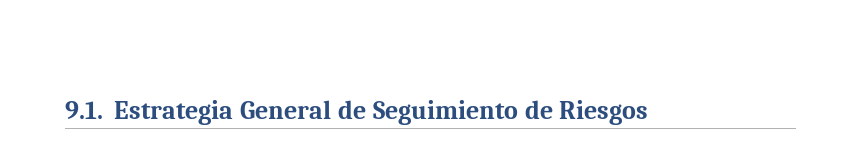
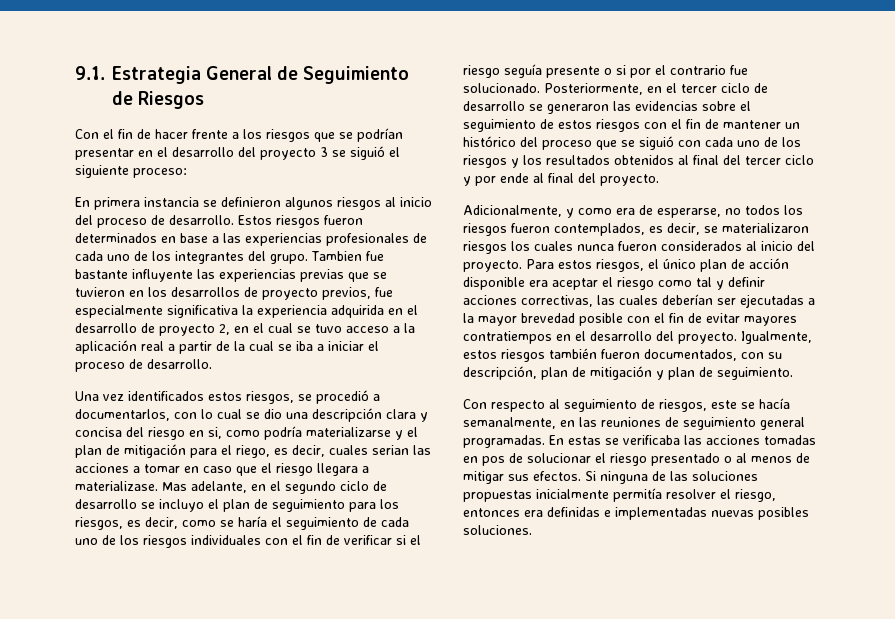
(649, 112) none -> [75,128,403,142] [75,146,400,160] [75,165,187,178] [75,197,432,210] [75,215,363,228] [75,233,427,246] [75,251,384,264] [75,269,387,282] [75,287,393,300] [75,305,418,318] [75,323,415,336] [75,340,379,354] [75,359,212,372] [75,390,380,404] [75,408,428,422] [75,426,418,440] [75,444,431,458] [75,463,369,476] [75,481,387,494] [75,499,399,512] [75,516,409,530] [75,535,421,548] [463,64,748,78] [463,83,768,95] [463,101,751,114] [463,119,800,132] [463,136,801,150] [463,155,814,168] [463,173,659,186] [463,205,803,218] [463,223,809,236] [463,241,815,254] [463,258,789,272] [463,277,765,290] [463,294,815,308] [463,313,797,326] [463,331,812,344] [463,348,782,362] [463,366,793,380] [463,398,790,412] [463,417,805,430] [463,435,816,448] [463,453,810,466] [463,471,758,484] [463,488,776,502] [463,507,809,520] [463,525,532,535] // Con el fin de hacer frente a los riesgos que se podrían presentar en el desarrollo del proyecto 3 se siguió el siguiente proceso: // En primera instancia se definieron algunos riesgos al inicio del proceso de desarrollo. Estos riesgos fueron determinados en base a las experiencias profesionales de cada uno de los integrantes del grupo. Tambien fue bastante influyente las experiencias previas que se tuvieron en los desarrollos de proyecto previos, fue especialmente significativa la experiencia adquirida en el desarrollo de proyecto 2, en el cual se tuvo acceso a la aplicación real a partir de la cual se iba a iniciar el proceso de desarrollo. // Una vez identificados estos riesgos, se procedió a documentarlos, con lo cual se dio una descripción clara y concisa del riesgo en si, como podría materializarse y el plan de mitigación para el riego, es decir, cuales serian las acciones a tomar en caso que el riesgo llegara a materializase. Mas adelante, en el segundo ciclo de desarrollo se incluyo el plan de seguimiento para los riesgos, es decir, como se haría el seguimiento de cada uno de los riesgos individuales con el fin de verificar si el riesgo seguía presente o si por el contrario fue solucionado. Posteriormente, en el tercer ciclo de desarrollo se generaron las evidencias sobre el seguimiento de estos riesgos con el fin de mantener un histórico del proceso que se siguió con cada uno de los riesgos y los resultados obtenidos al final del tercer ciclo y por ende al final del proyecto. // Adicionalmente, y como era de esperarse, no todos los riesgos fueron contemplados, es decir, se materializaron riesgos los cuales nunca fueron considerados al inicio del proyecto. Para estos riesgos, el único plan de acción disponible era aceptar el riesgo como tal y definir acciones correctivas, las cuales deberían ser ejecutadas a la mayor brevedad posible con el fin de evitar mayores contratiempos en el desarrollo del proyecto. Igualmente, estos riesgos también fueron documentados, con su descripción, plan de mitigación y plan de seguimiento. // Con respecto al seguimiento de riesgos, este se hacía semanalmente, en las reuniones de seguimiento general programadas. En estas se verificaba las acciones tomadas en pos de solucionar el riesgo presentado o al menos de mitigar sus efectos. Si ninguna de las soluciones propuestas inicialmente permitía resolver el riesgo, entonces era definidas e implementadas nuevas posibles soluciones.

